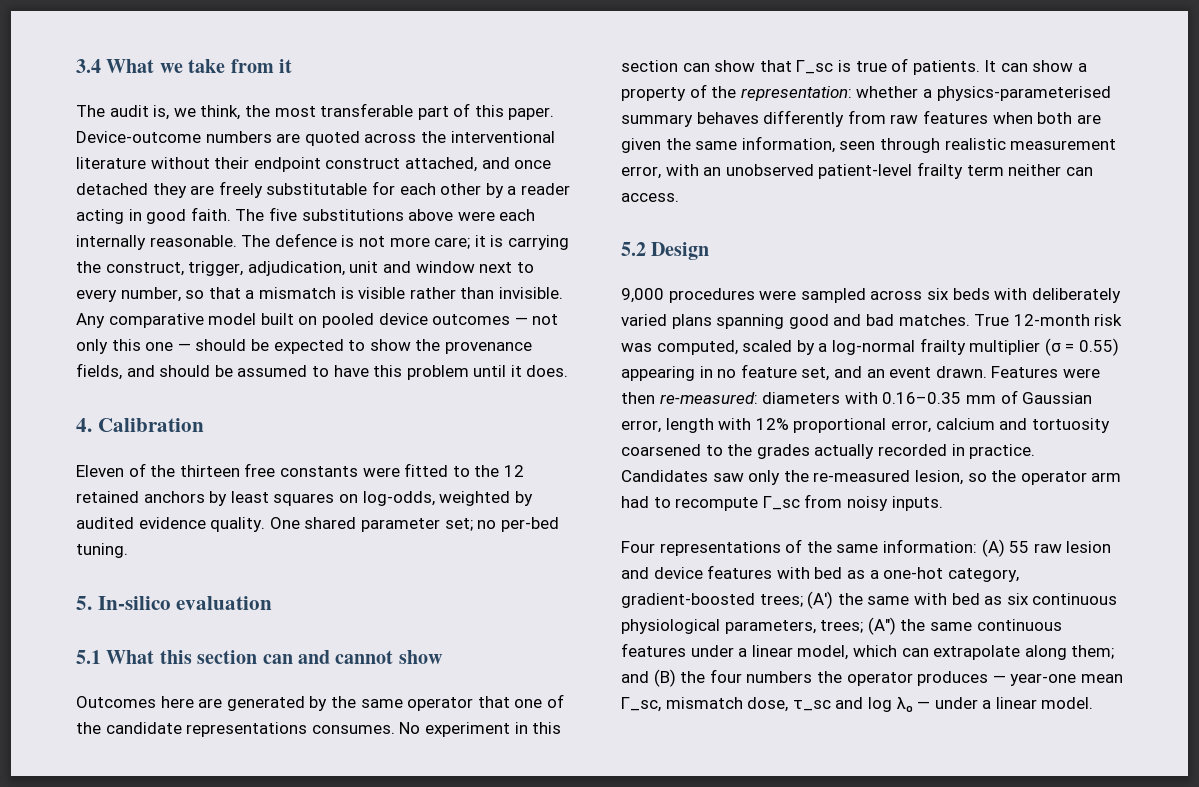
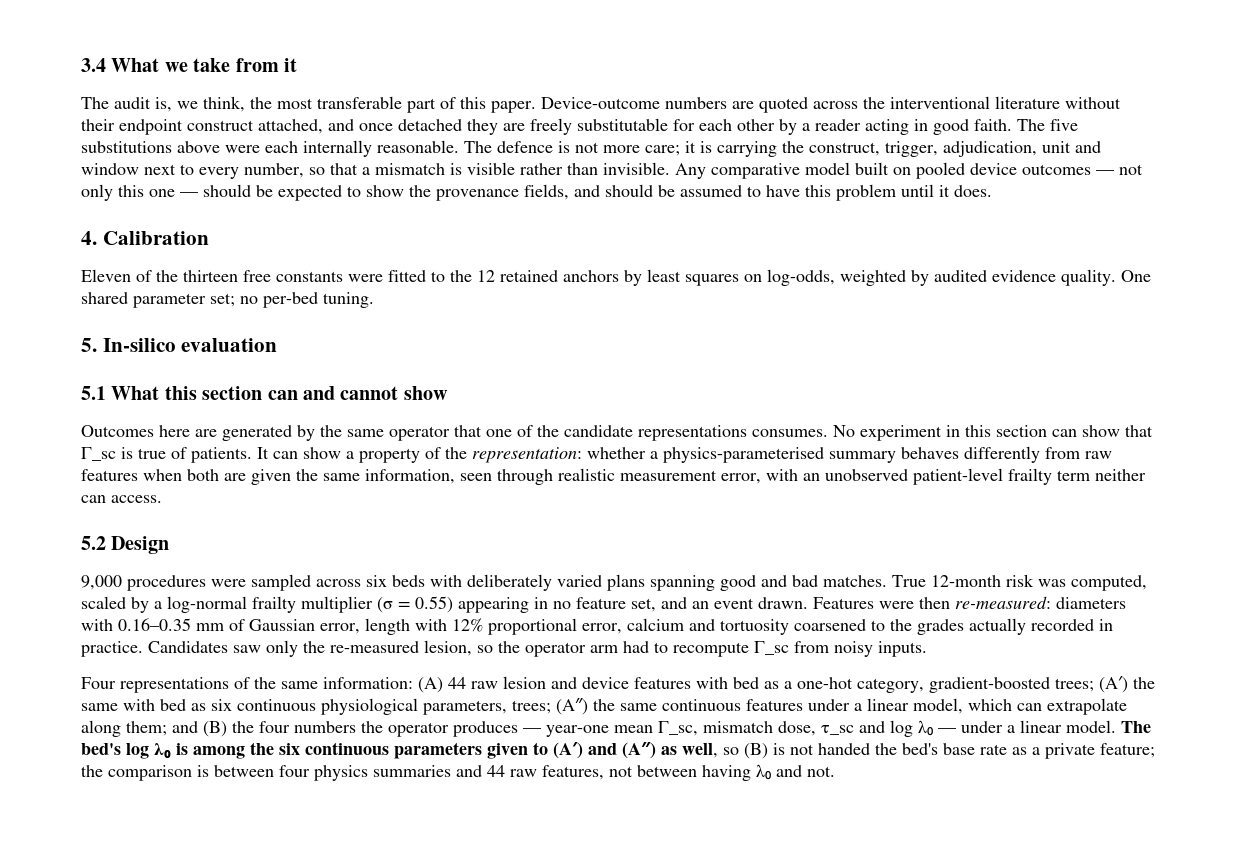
[1009,541,1030,553] 55 -> [448,677,466,689] 44
(1094, 703) none -> [1121,721,1151,733] [81,742,1155,759] [81,764,835,781] The bed's log λ₀ is among the six continuous parameters given to (A′) and (A″) as well, so (B) is not handed the bed's base rate as a private feature; the comparison is between four physics summaries and 44 raw features, not between having λ₀ and not.

